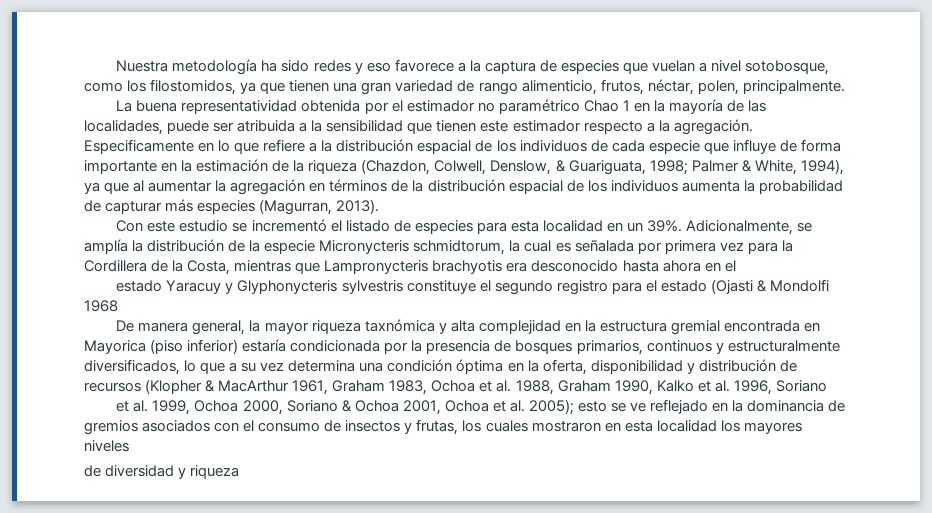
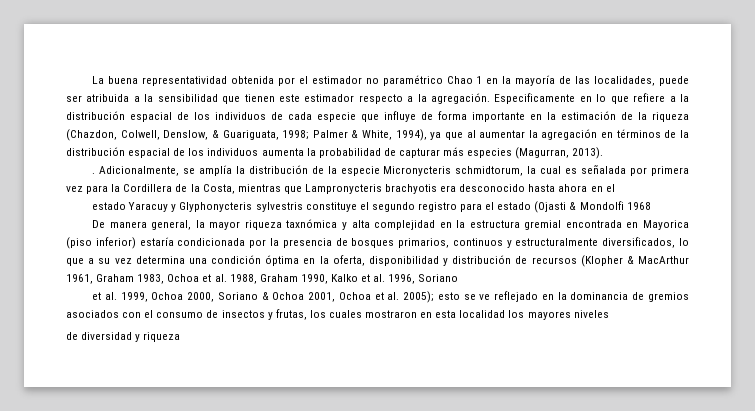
[116,59,830,75] [84,79,845,95] Nuestra metodología ha sido redes y eso favorece a la captura de especies que vuelan a nivel sotobosque, como los filostomidos, ya que tienen una gran variedad de rango alimenticio, frutos, néctar, polen, principalmente. // -> (92, 80) none
[116,219,683,234] Con este estudio se incrementó el listado de especies para esta localidad en un 39%. -> [92,173,96,174] .

